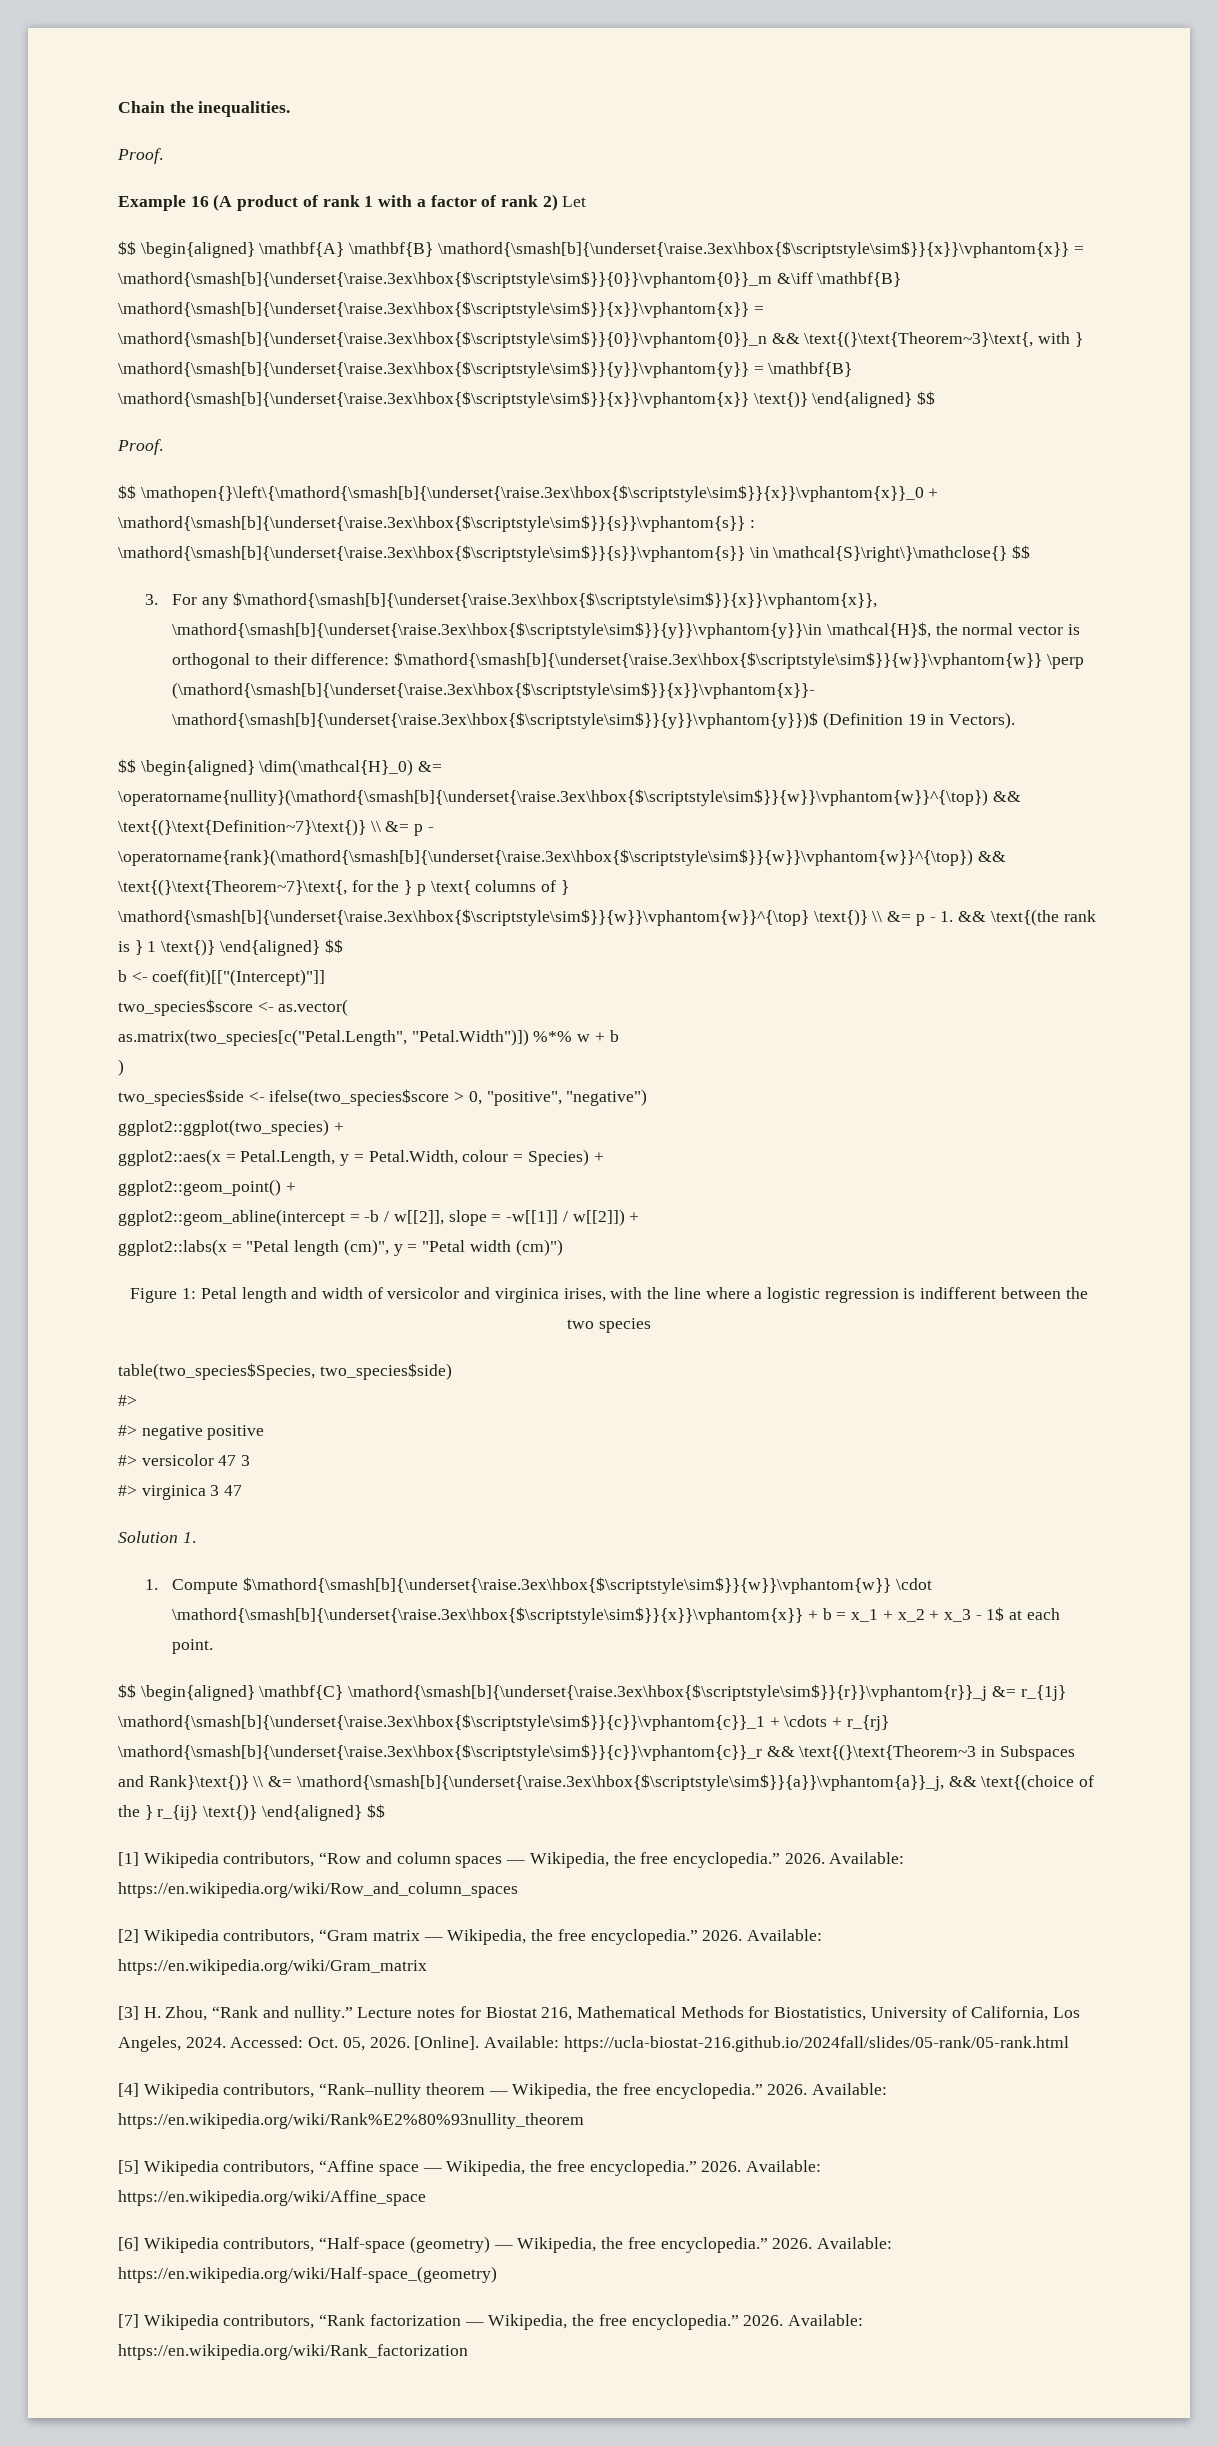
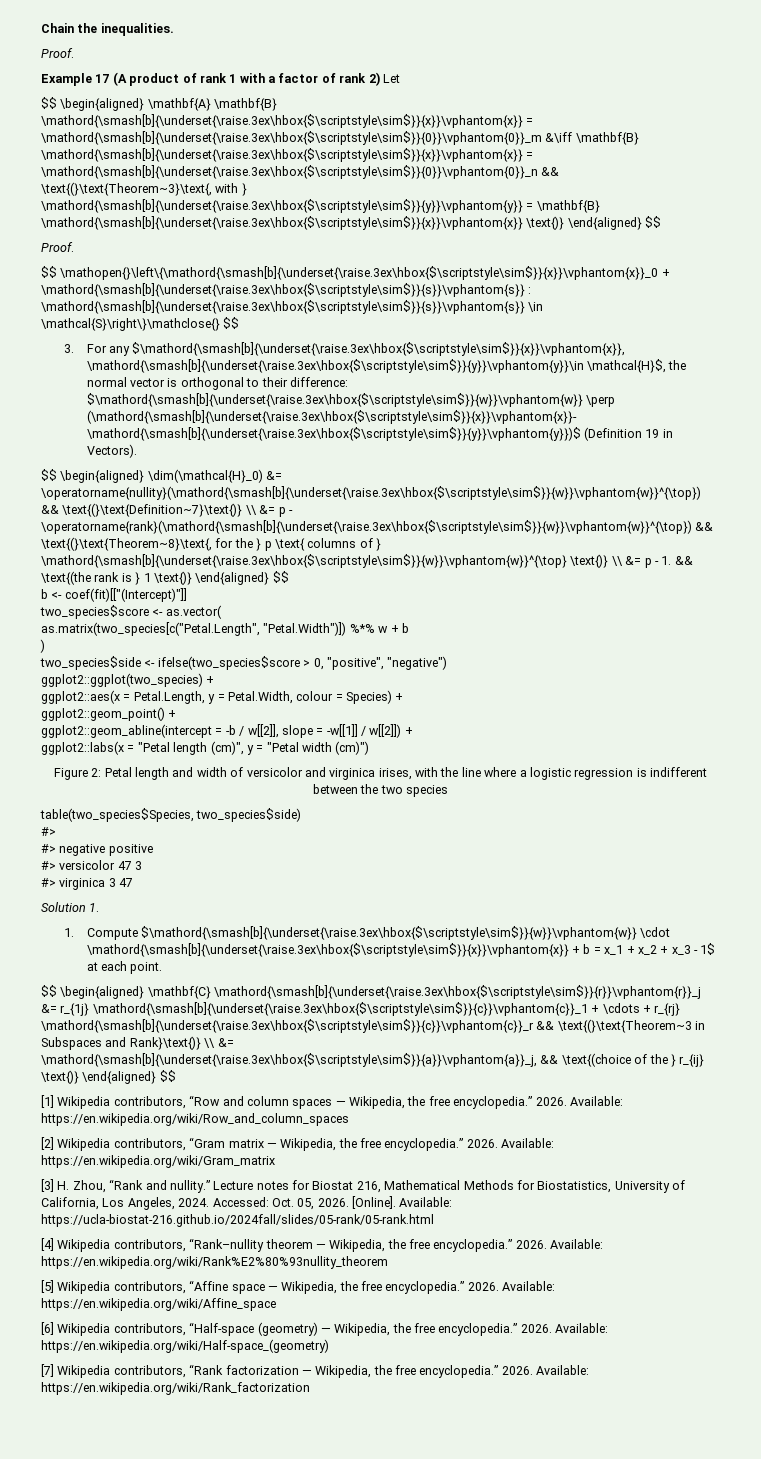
[190,196,209,207] 16 -> [95,74,110,83] 17
[118,879,347,896] \text{(}\text{Theorem~7}\text{, -> [41,537,212,551] \text{(}\text{Theorem~8}\text{,
[182,1288,197,1299] 1: -> [91,768,102,777] 2:

